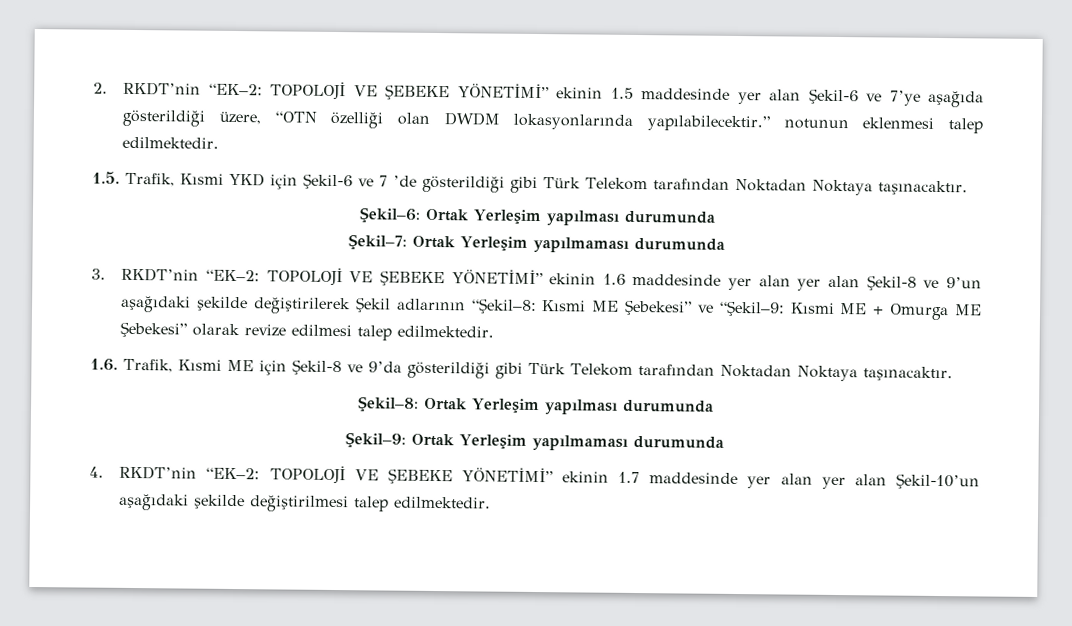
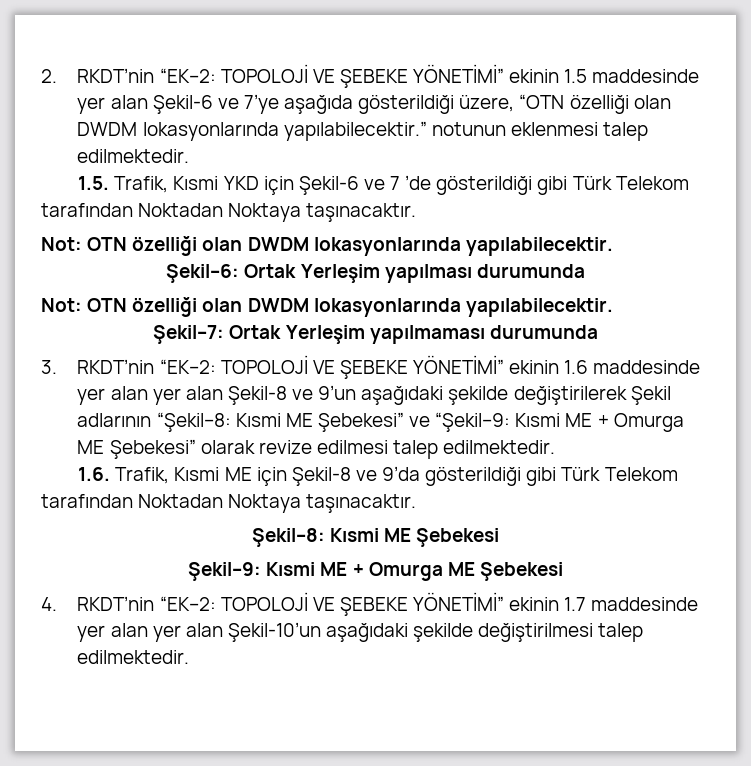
(968, 188) none -> [41,236,613,256] // Not: OTN özelliği olan DWDM lokasyonlarında yapılabilecektir.
(716, 217) none -> [41,297,613,317] // Not: OTN özelliği olan DWDM lokasyonlarında yapılabilecektir.
[423,397,714,415] [345,432,724,451] Ortak Yerleşim yapılması durumunda // Şekil–9: Ortak Yerleşim yapılmaması durumunda -> [329,528,500,547] [188,562,563,581] Kısmi ME Şebekesi // Şekil–9: Kısmi ME + Omurga ME Şebekesi

